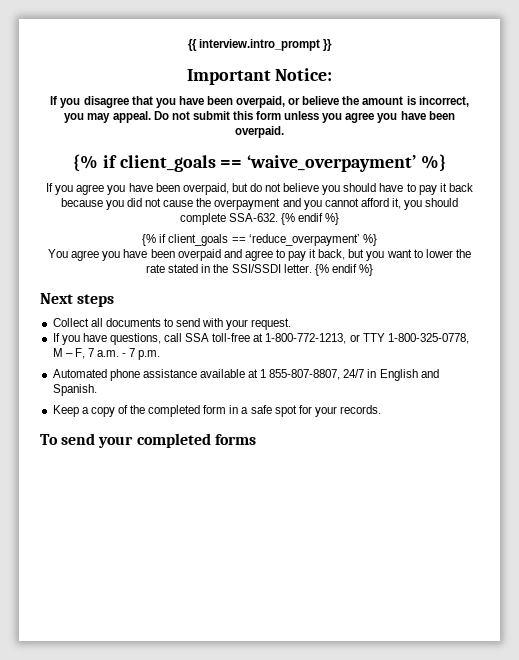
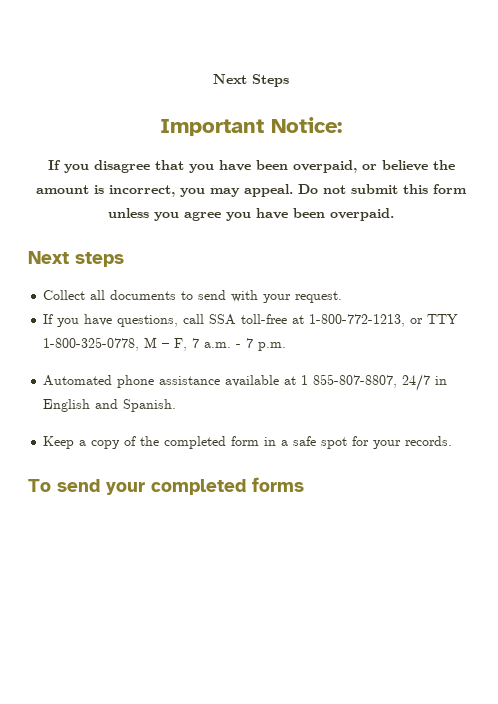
[187,39,333,51] {{ interview.intro_prompt }} -> [213,74,289,87] Next Steps
[72,154,447,172] [46,183,473,195] [60,198,459,210] [179,213,340,225] [142,234,377,246] [48,249,471,261] [146,264,373,276] // {% if client_goals == ‘waive_overpayment’ %} // If you agree you have been overpaid, but do not believe you should have to pay it back because you did not cause the overpayment and you cannot afford it, you should complete SSA-632. {% endif %} // {% if client_goals == ‘reduce_overpayment’ %} // You agree you have been overpaid and agree to pay it back, but you want to lower the rate stated in the SSI/SSDI letter. {% endif %} -> (394, 214) none

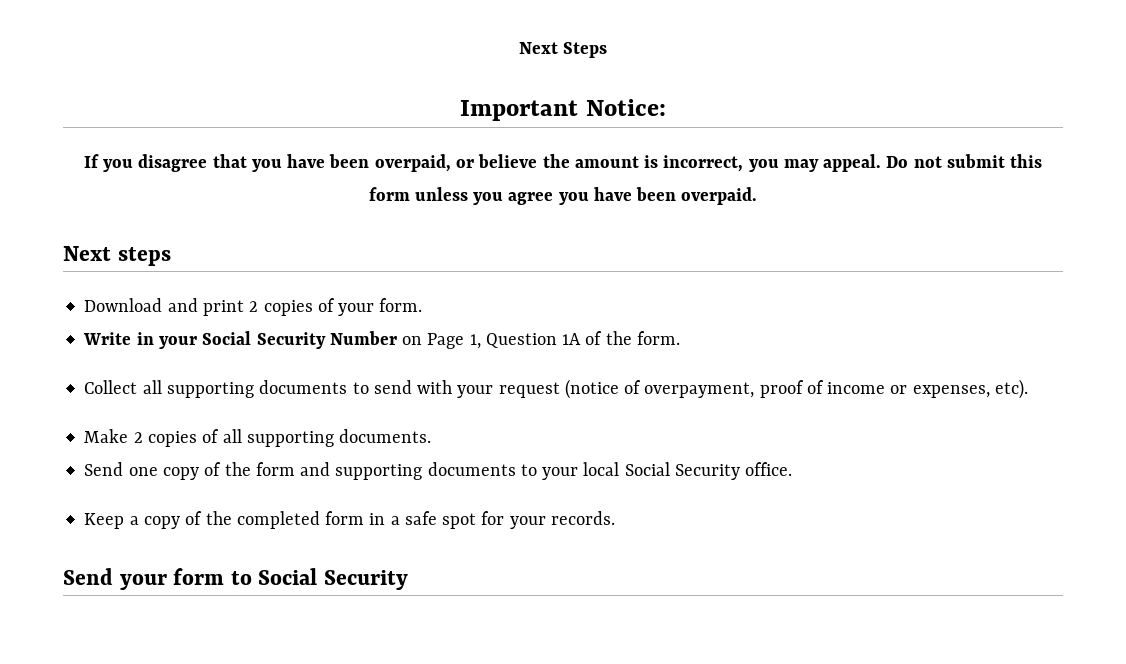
(124, 259) none -> [84,298,423,316] [83,331,680,349] // Download and print 2 copies of your form. // Write in your Social Security Number on Page 1, Question 1A of the form.
(106, 295) none -> [166,382,254,398] supporting
[295,291,343,303] [43,314,459,327] [43,337,287,351] [43,374,448,391] [43,399,177,412] request. // If you have questions, call SSA toll-free at 1-800-772-1213, or TTY 1-800-325-0778, M – F, 7 a.m. - 7 p.m. // Automated phone assistance available at 1 855-807-8807, 24/7 in English and Spanish. -> [498,379,1028,399] [84,429,432,447] [84,462,793,480] request (notice of overpayment, proof of income or expenses, etc). // Make 2 copies of all supporting documents. // Send one copy of the form and supporting documents to your local Social Security office.
[28,477,304,495] To send your completed forms -> [63,568,409,590] Send your form to Social Security

